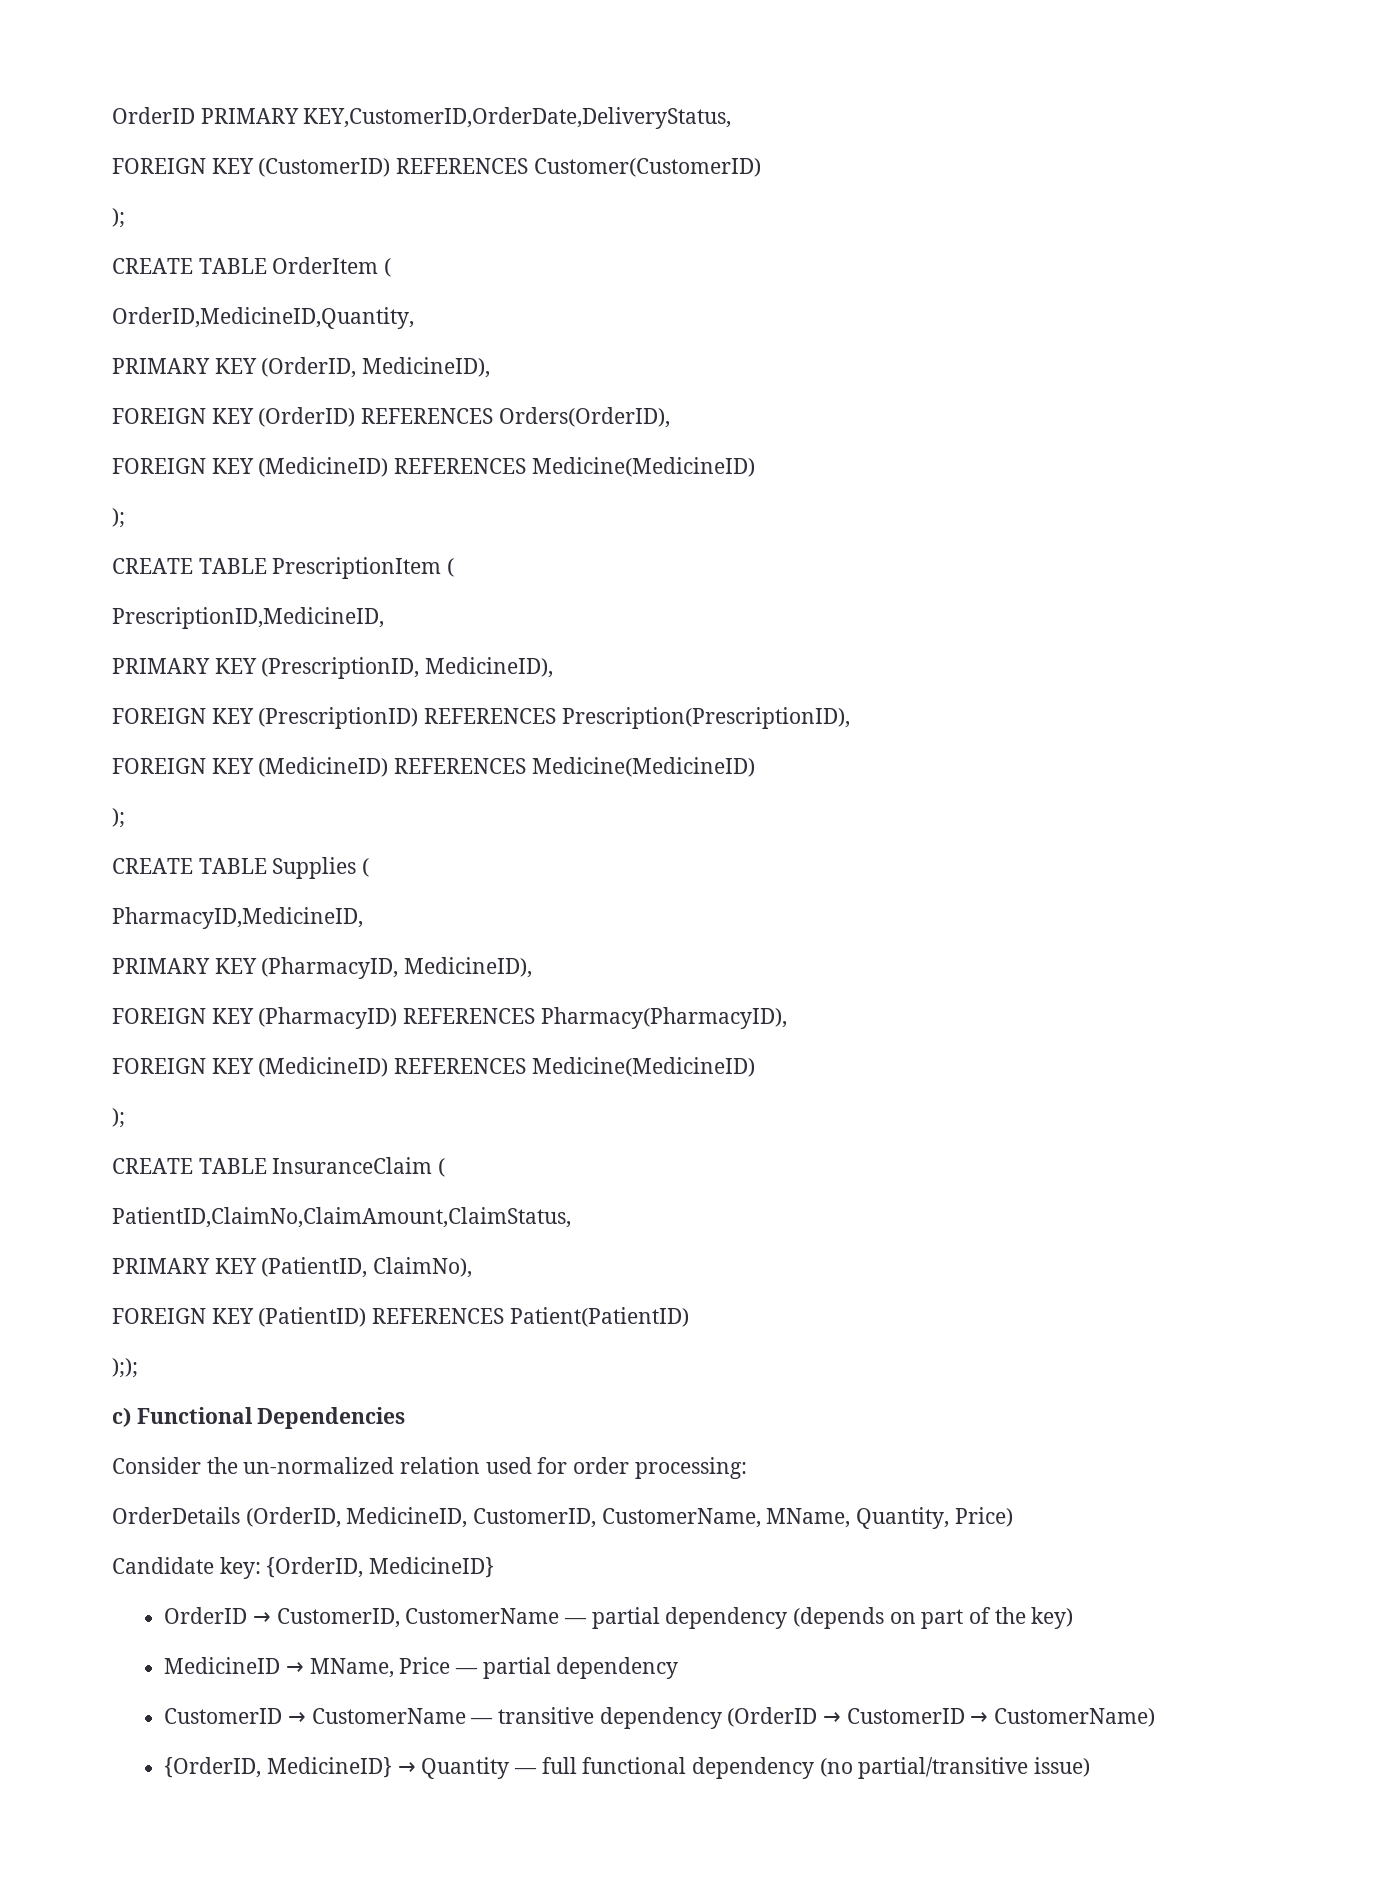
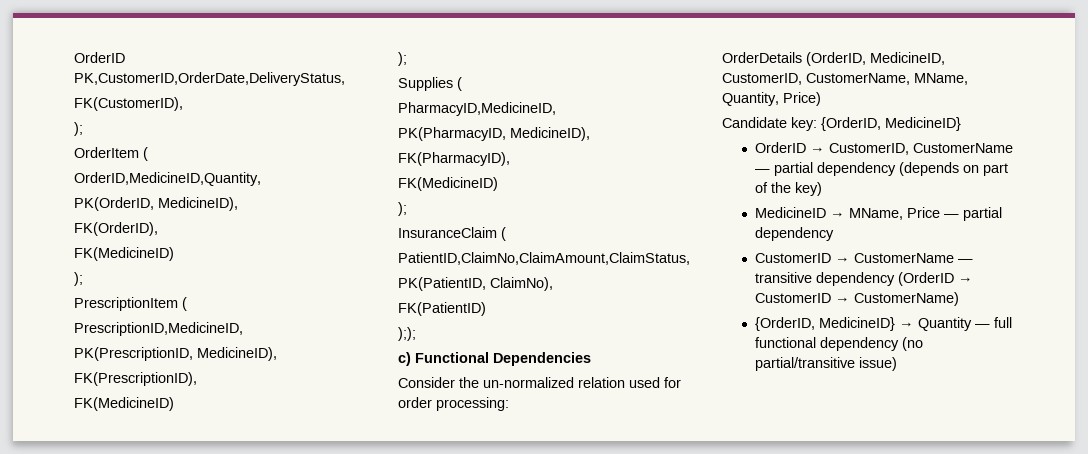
[112,107,732,129] [112,158,761,177] [112,208,125,228] [112,258,267,274] OrderID PRIMARY KEY,CustomerID,OrderDate,DeliveryStatus, // FOREIGN KEY (CustomerID) REFERENCES Customer(CustomerID) // ); // CREATE TABLE -> [74,52,125,63] [74,72,345,86] [74,97,183,111] [74,122,83,136] OrderID PK,CustomerID,OrderDate,DeliveryStatus, // FK(CustomerID), // ); //
[112,357,491,378] [112,407,670,428] [112,457,755,477] [112,508,125,528] [112,558,267,574] PRIMARY KEY (OrderID, MedicineID), // FOREIGN KEY (OrderID) REFERENCES Orders(OrderID), // FOREIGN KEY (MedicineID) REFERENCES Medicine(MedicineID) // ); // CREATE TABLE -> [74,197,238,211] [74,222,158,236] [74,247,174,261] [74,272,83,286] PK(OrderID, MedicineID), // FK(OrderID), // FK(MedicineID) // ); //
[112,657,554,679] [112,707,850,729] [112,757,755,777] [112,808,125,828] [112,858,267,874] PRIMARY KEY (PrescriptionID, MedicineID), // FOREIGN KEY (PrescriptionID) REFERENCES Prescription(PrescriptionID), // FOREIGN KEY (MedicineID) REFERENCES Medicine(MedicineID) // ); // CREATE TABLE -> [74,347,277,361] [74,372,197,386] [74,397,174,411] [398,52,407,66] PK(PrescriptionID, MedicineID), // FK(PrescriptionID), // FK(MedicineID) // ); //
[112,957,533,979] [112,1007,787,1029] [112,1057,755,1077] [112,1108,125,1128] [112,1158,267,1174] PRIMARY KEY (PharmacyID, MedicineID), // FOREIGN KEY (PharmacyID) REFERENCES Pharmacy(PharmacyID), // FOREIGN KEY (MedicineID) REFERENCES Medicine(MedicineID) // ); // CREATE TABLE -> [398,127,590,141] [398,152,510,166] [398,177,498,191] [398,202,407,216] PK(PharmacyID, MedicineID), // FK(PharmacyID), // FK(MedicineID) // ); //
[112,1257,473,1278] [112,1307,689,1327] PRIMARY KEY (PatientID, ClaimNo), // FOREIGN KEY (PatientID) REFERENCES Patient(PatientID) -> [398,277,553,291] [398,302,486,316] PK(PatientID, ClaimNo), // FK(PatientID)

